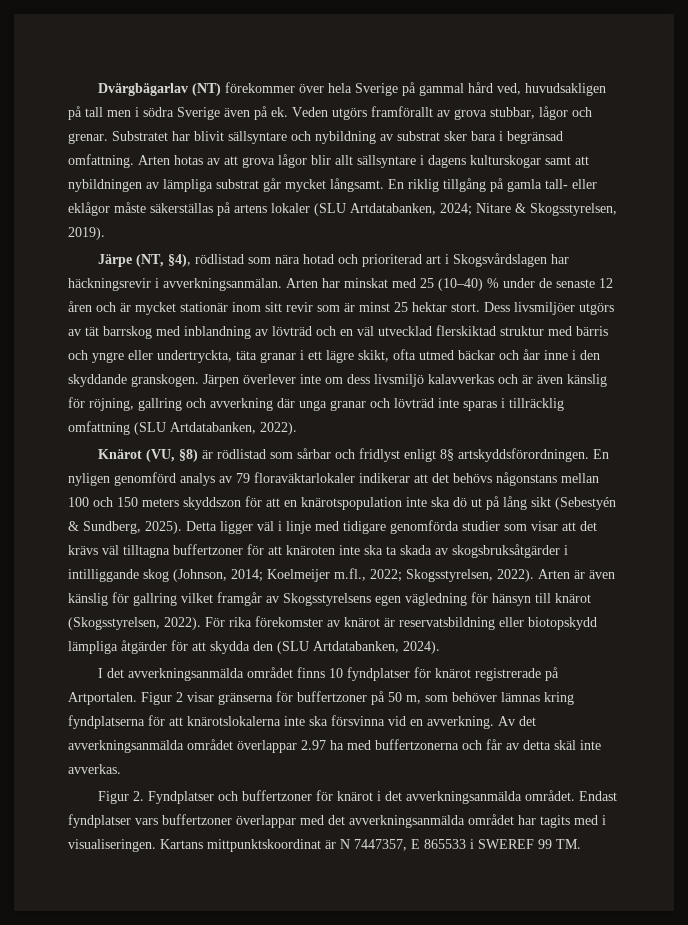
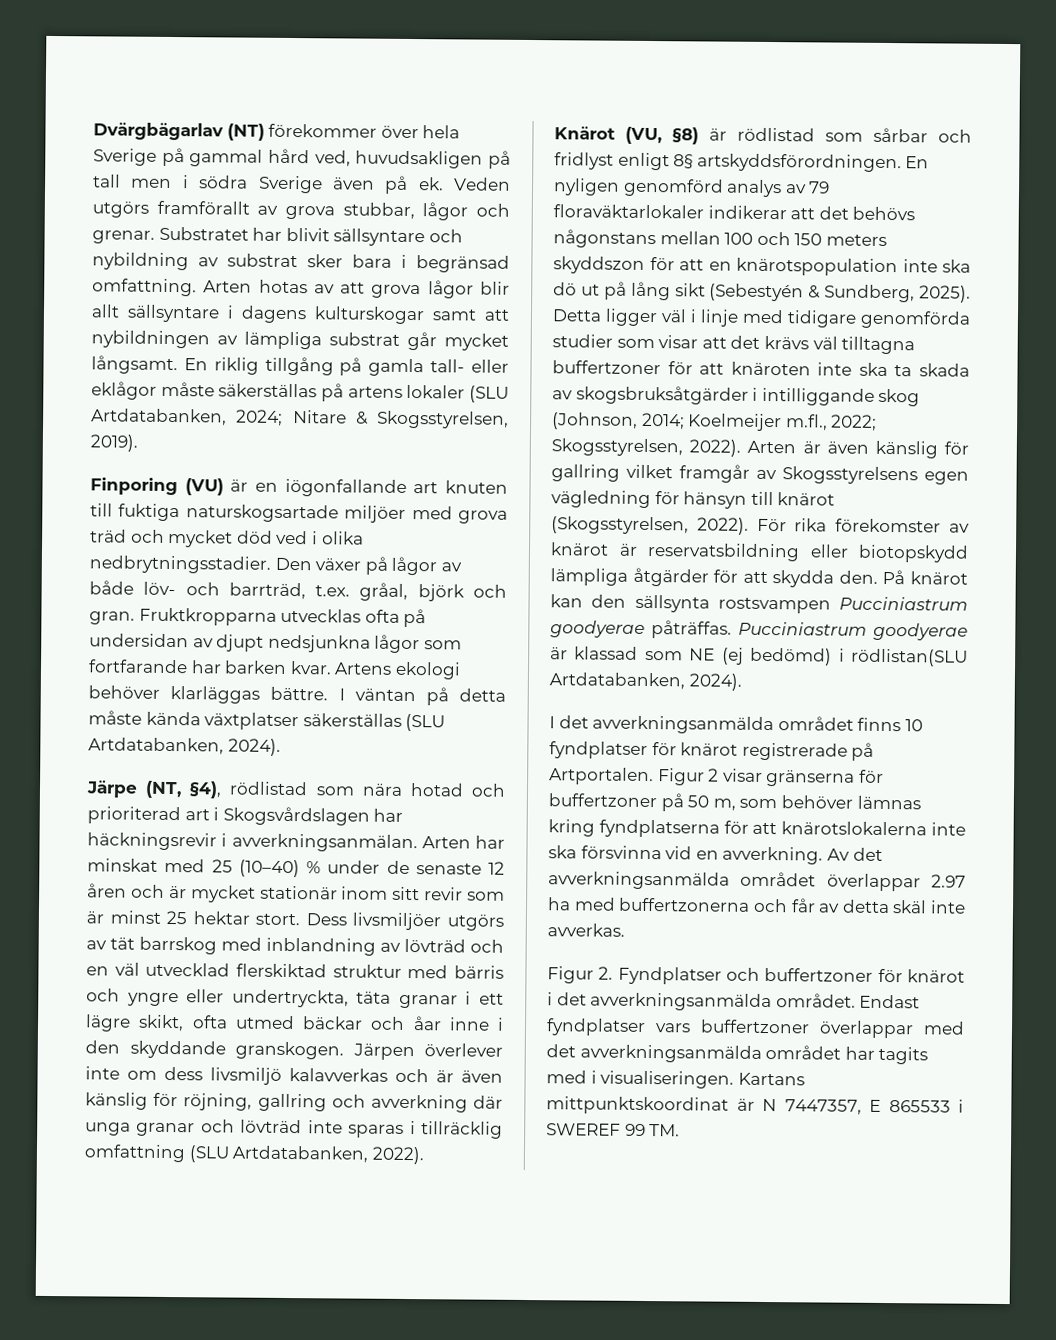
(105, 233) none -> [90,477,508,497] [90,503,508,524] [90,529,364,548] [89,555,462,576] [89,580,507,602] [89,607,427,628] [89,633,462,654] [88,659,461,680] [88,685,506,706] [88,710,446,732] [88,737,281,756] // Finporing (VU) är en iögonfallande art knuten till fuktiga naturskogsartade miljöer med grova träd och mycket död ved i olika nedbrytningsstadier. Den växer på lågor av både löv- och barrträd, t.ex. gråal, björk och gran. Fruktkropparna utvecklas ofta på undersidan av djupt nedsjunkna lågor som fortfarande har barken kvar. Artens ekologi behöver klarläggas bättre. I väntan på detta måste kända växtplatser säkerställas (SLU Artdatabanken, 2024).
[253,641,309,654] den (SLU -> [838,569,968,585] [550,594,968,614] [550,620,968,641] [550,646,968,667] den. På knärot kan den sällsynta rostsvampen Pucciniastrum goodyerae påträffas. Pucciniastrum goodyerae är klassad som NE (ej bedömd) i rödlistan(SLU

